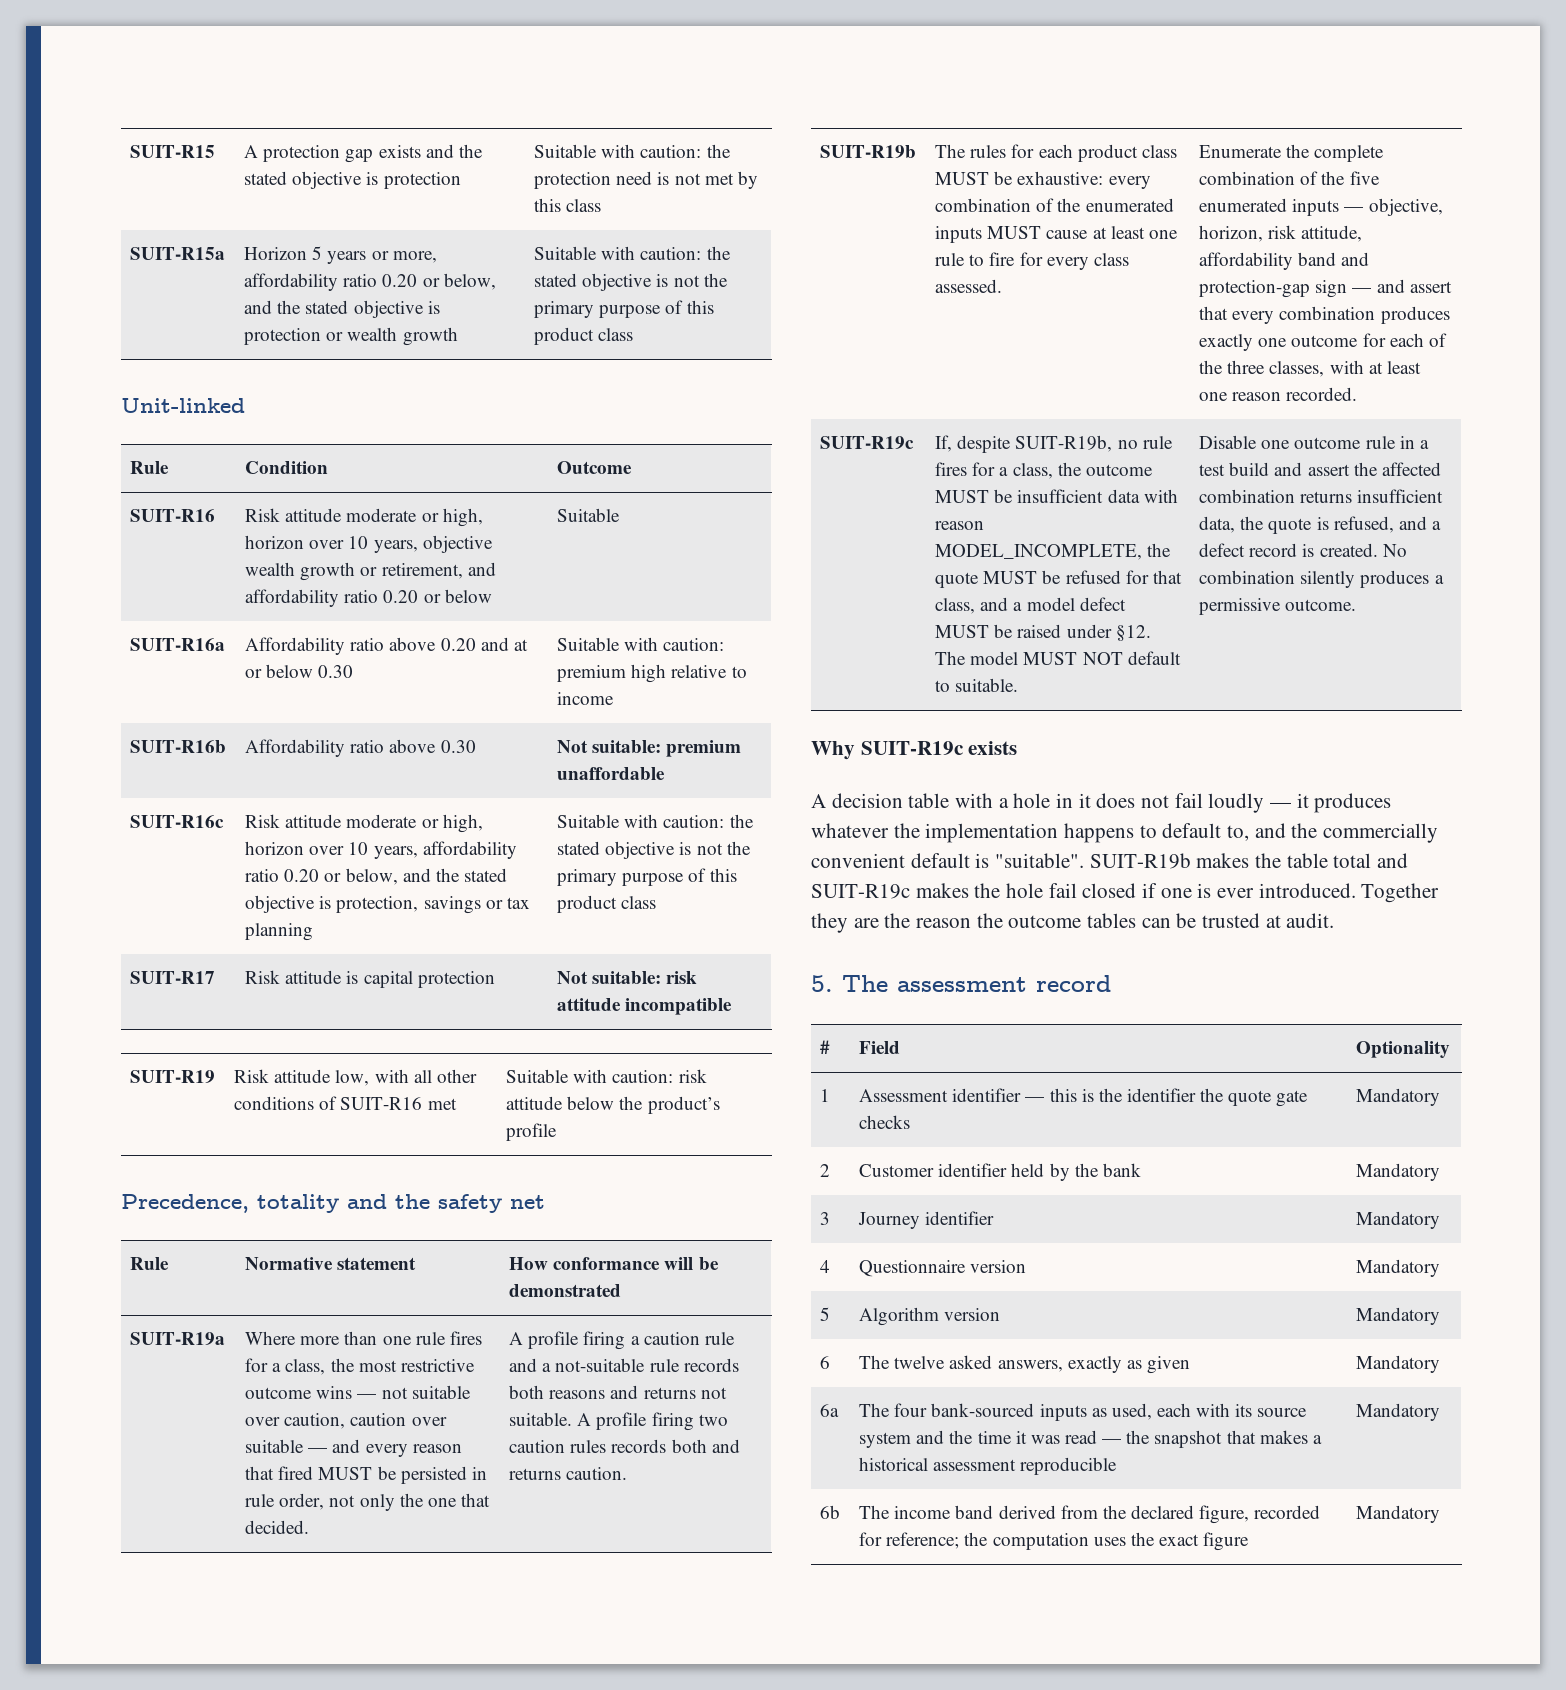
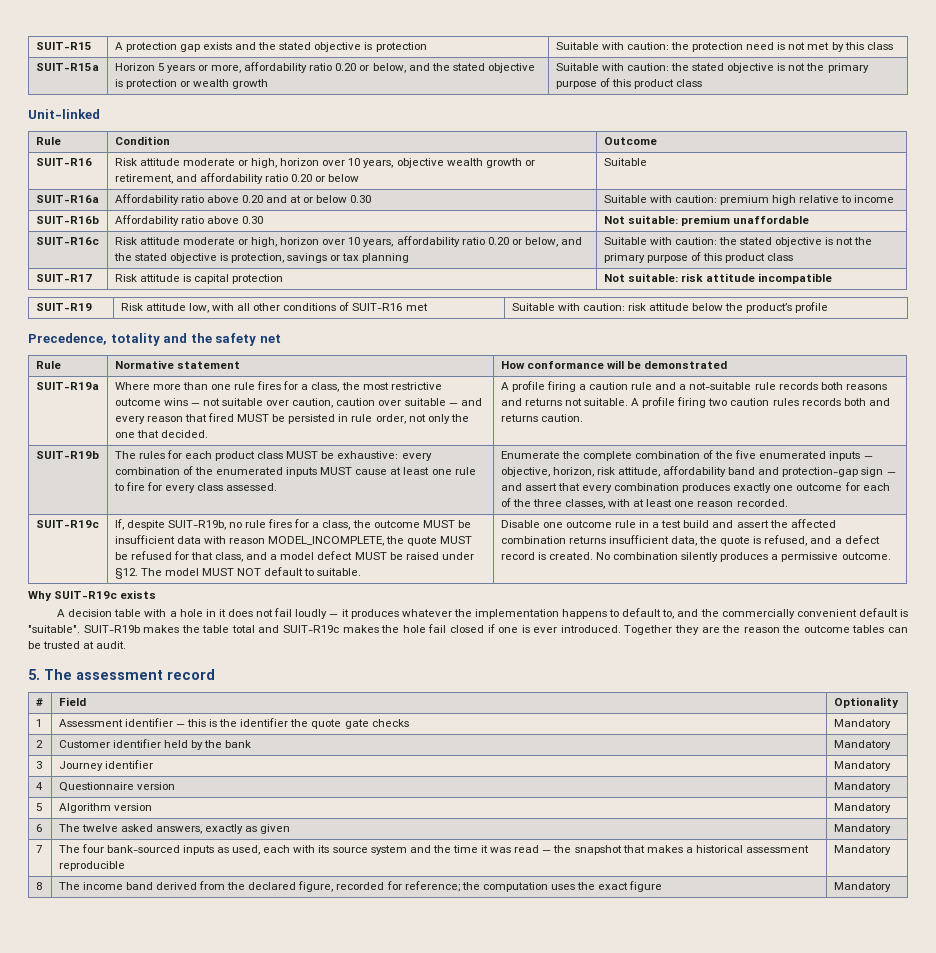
[820,1404,840,1417] 6a -> [35,845,42,853] 7
[820,1505,841,1519] 6b -> [35,882,42,890] 8

